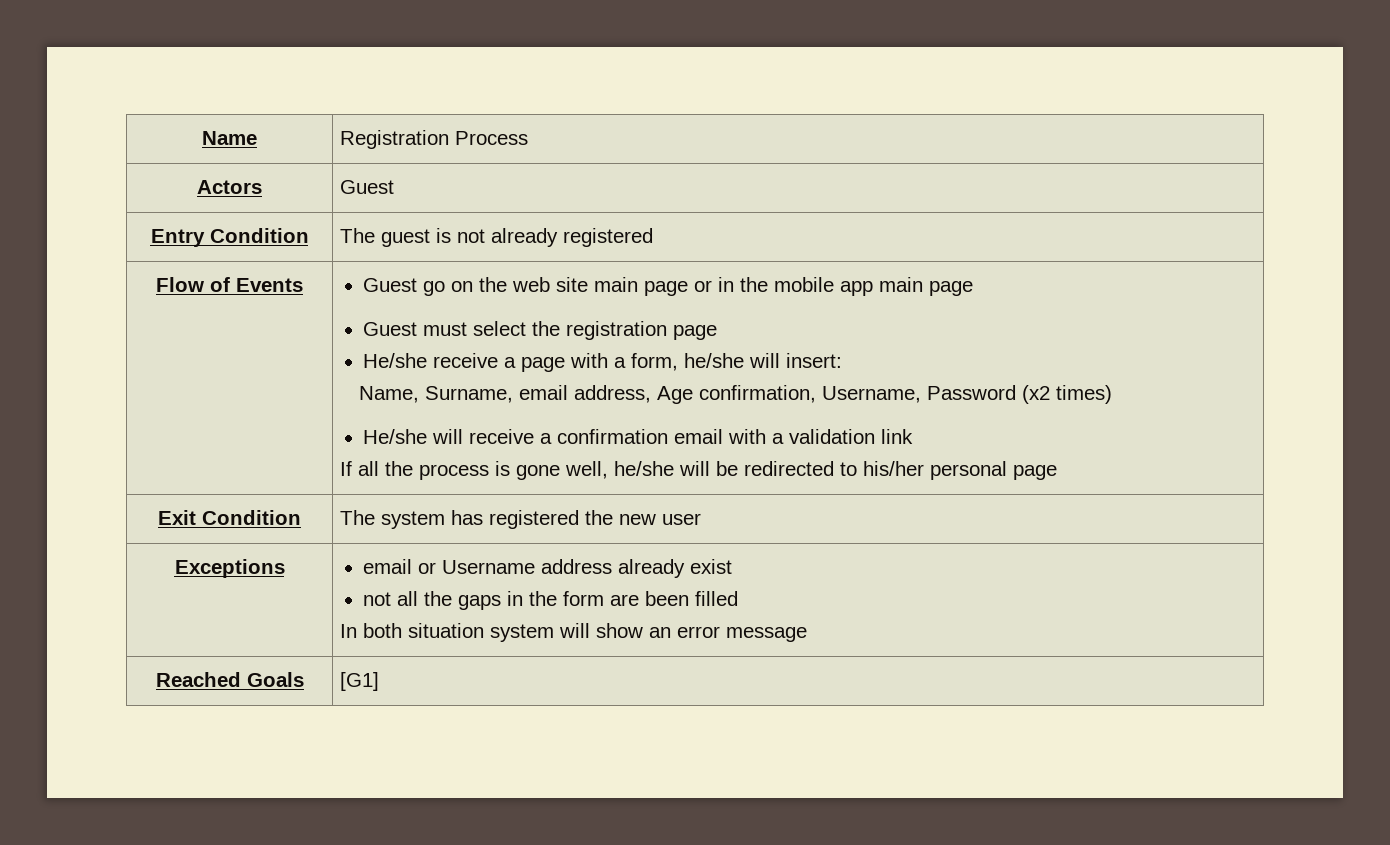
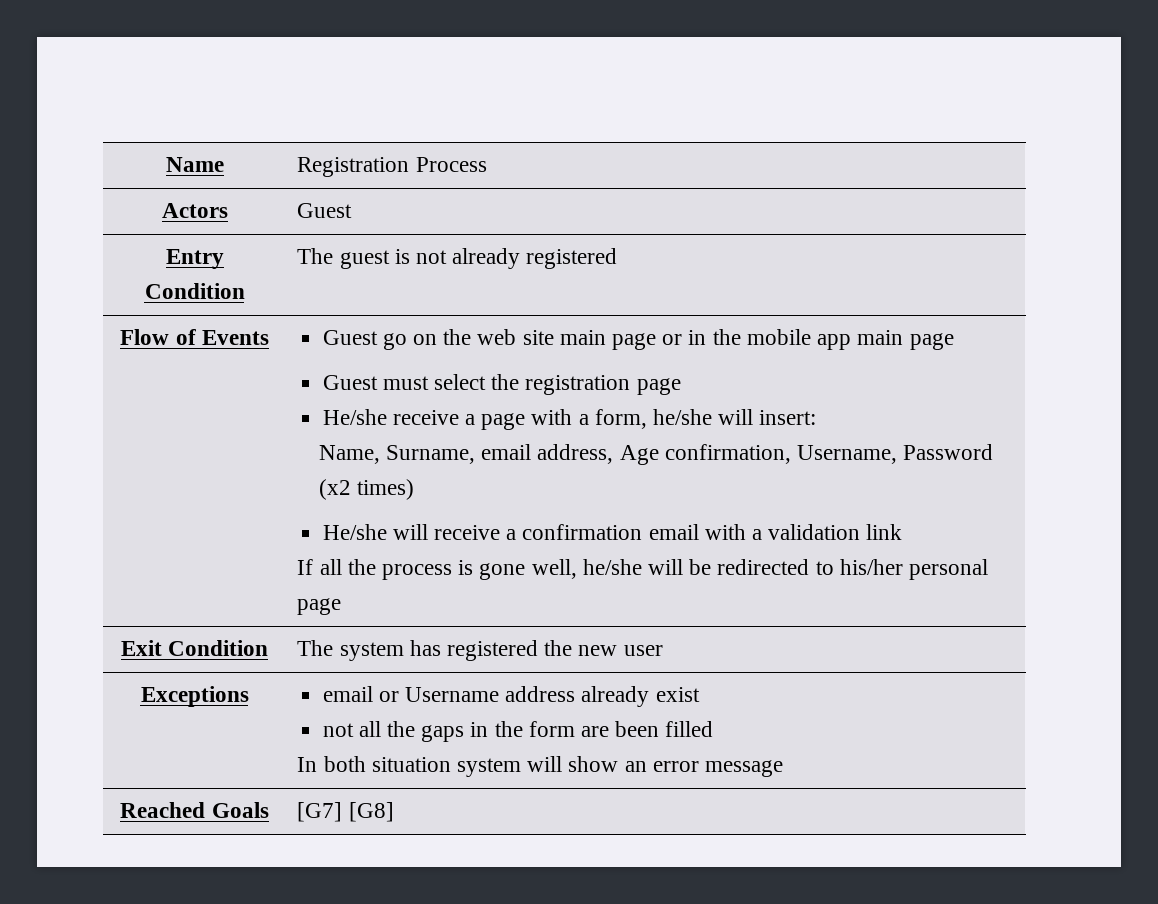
[340,672,380,691] [G1] -> [297,802,394,822] [G7] [G8]

